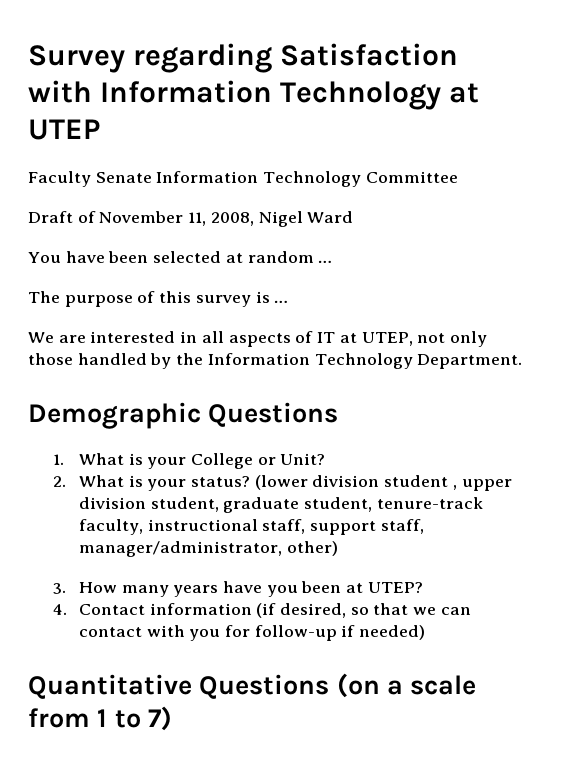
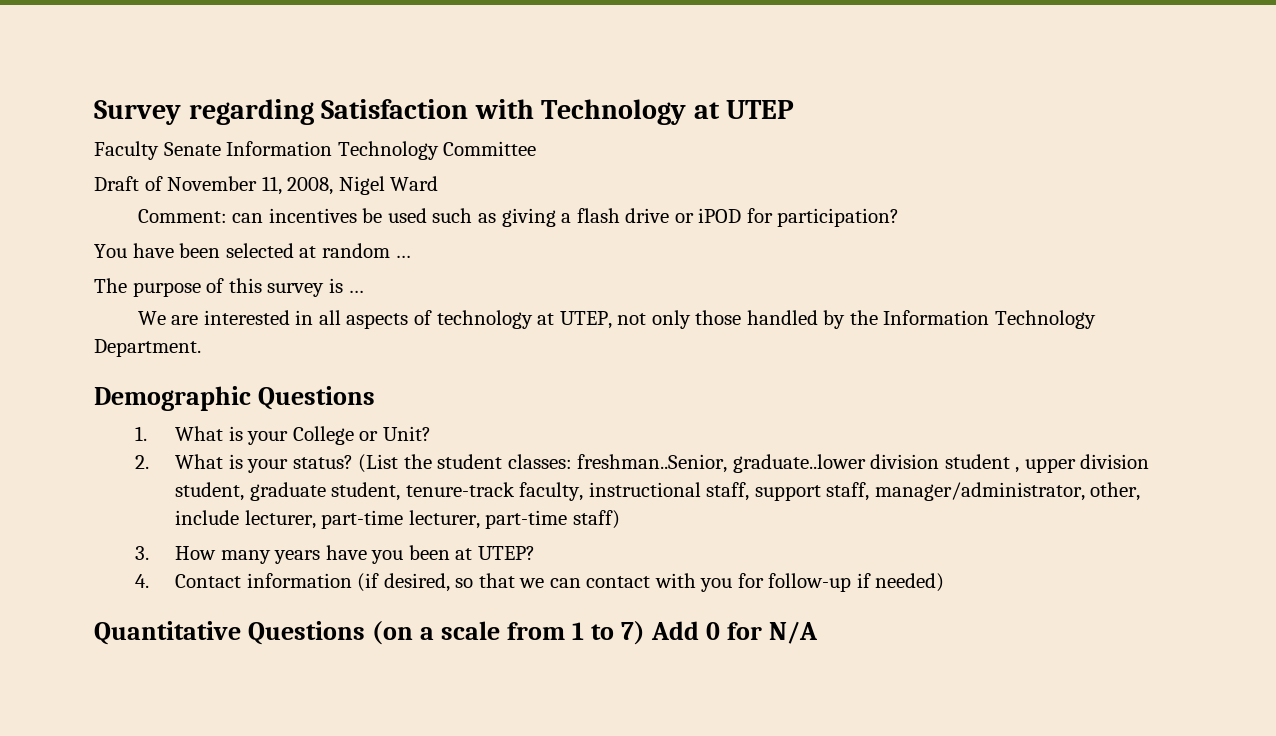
[100,80,273,103] Information -> (534, 109) none
(354, 217) none -> [137,208,900,227] // Comment: can incentives be used such as giving a flash drive or iPOD for participation?
[317,332,336,343] IT -> [436,310,533,329] technology
[254,475,308,490] (lower -> [358,454,866,473] (List the student classes: freshman..Senior, graduate..lower
[286,541,338,556] other) -> [1090,482,1141,501] [174,510,620,529] other, include lecturer, part-time lecturer, part-time staff)
(172, 718) none -> [651,621,819,644] Add 0 for N/A

